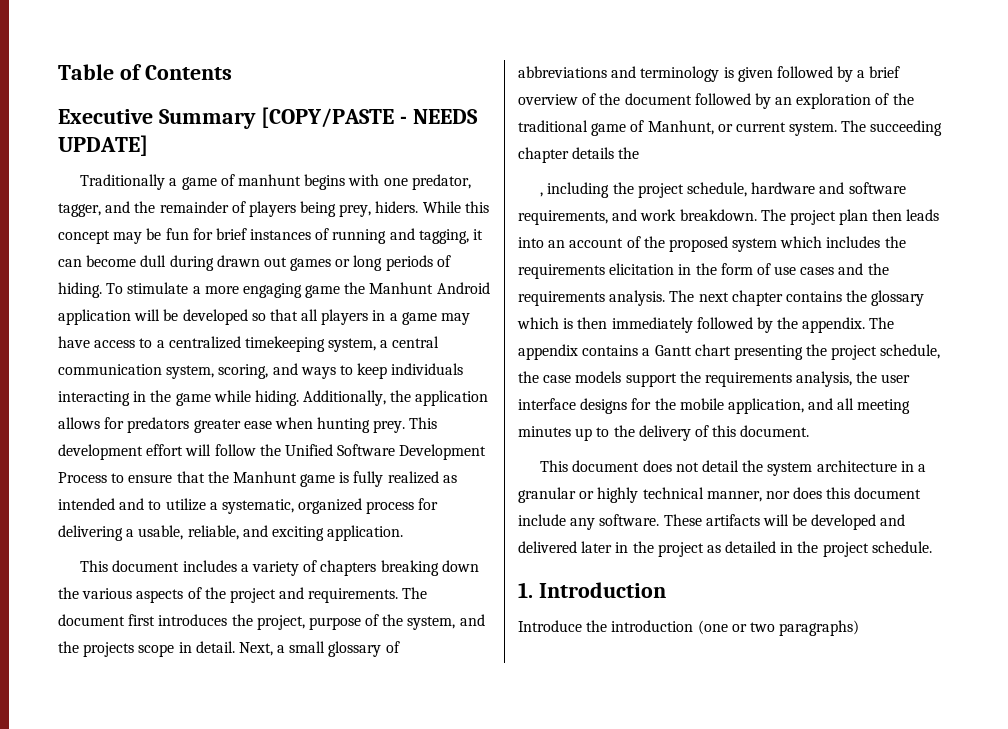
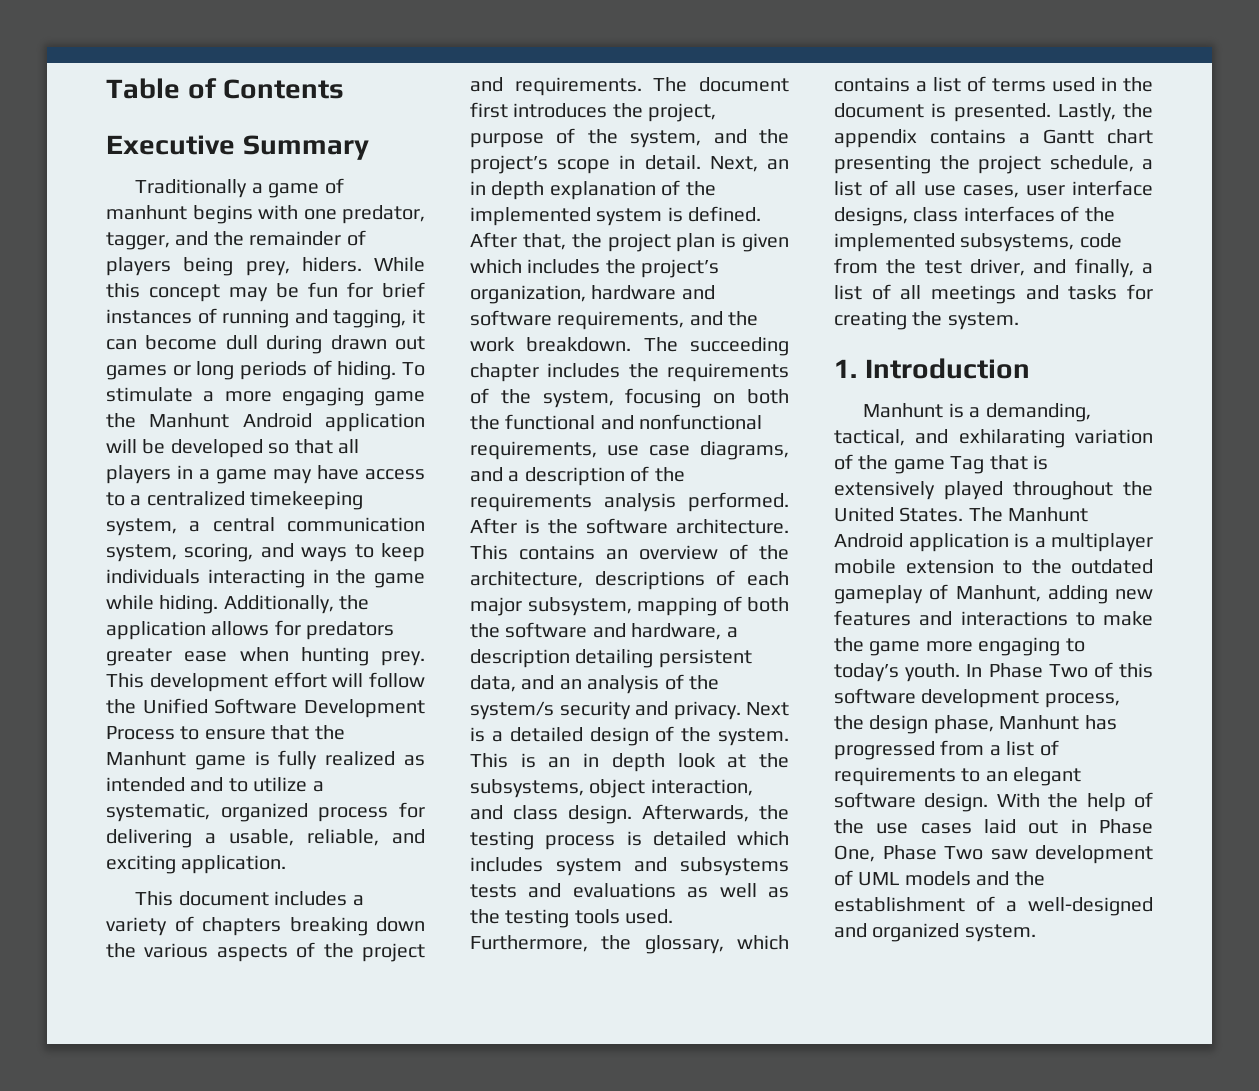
[260,107,478,128] [58,135,148,156] [COPY/PASTE - NEEDS UPDATE] -> (369, 147) none
[83,642,135,657] projects -> [470,155,548,174] project’s
[277,641,400,657] [518,66,901,82] [518,93,914,109] [518,120,943,136] [518,147,640,163] [540,182,747,198] a small glossary of abbreviations and terminology is given followed by a brief overview of the document followed by an exploration of the traditional game of Manhunt, or current system. The succeeding chapter details the // , including the project schedule, -> [767,159,789,170] [470,180,716,200] [470,206,762,226] [470,232,789,252] [470,259,720,278] [470,285,586,304] an in depth explanation of the implemented system is defined. After that, the project plan is given which includes the project’s organization,
(638, 215) none -> [728,311,759,326] the
[789,209,940,225] [518,236,906,252] [518,263,889,279] [518,290,925,306] [517,317,895,333] project plan then leads into an account of the proposed system which includes the requirements elicitation in the form of use cases and the requirements analysis. The next chapter contains the glossary which is then immediately followed by the appendix. The -> [690,337,789,356] [470,363,789,382] [470,388,789,408] [470,414,763,430] [470,441,789,460] [470,466,685,486] [470,492,789,512] [470,518,789,534] [470,544,789,560] [470,570,789,590] [470,596,789,616] [470,622,738,640] [470,649,752,668] [470,674,719,694] [470,701,789,720] [470,726,789,746] [470,753,789,772] [470,779,753,798] [470,804,789,824] [470,831,789,850] [470,857,789,876] [470,883,789,898] [470,909,674,928] [470,935,789,954] [834,76,1153,92] [834,103,1153,122] succeeding chapter includes the requirements of the system, focusing on both the functional and nonfunctional requirements, use case diagrams, and a description of the requirements analysis performed. After is the software architecture. This contains an overview of the architecture, descriptions of each major subsystem, mapping of both the software and hardware, a description detailing persistent data, and an analysis of the system/s security and privacy. Next is a detailed design of the system. This is an in depth look at the subsystems, object interaction, and class design. Afterwards, the testing process is detailed which includes system and subsystems tests and evaluations as well as the testing tools used. Furthermore, the glossary, which contains a list of terms used in the document is presented. Lastly, the
[518,371,911,387] [518,398,911,414] [518,425,810,441] [540,460,926,476] [518,487,922,503] [518,514,906,530] [518,541,932,557] [518,582,666,598] [518,620,860,636] the case models support the requirements analysis, the user interface designs for the mobile application, and all meeting minutes up to the delivery of this document. // This document does not detail the system architecture in a granular or highly technical manner, nor does this document include any software. These artifacts will be developed and delivered later in the project as detailed in the project schedule. // 1. Introduction // Introduce the introduction (one or two paragraphs) -> [1142,159,1153,170] [834,180,1153,198] [834,206,1115,226] [834,233,1122,252] [834,258,1153,278] [834,284,1153,304] [834,311,1019,330] [834,358,1030,379] [863,403,1091,422] [834,429,1153,448] [834,454,1048,474] [834,481,1153,500] [834,507,1089,522] [834,533,1153,552] [834,559,1153,574] [834,584,1153,604] [834,610,1153,626] [834,637,1085,656] [834,662,1153,682] [834,688,1120,708] [834,715,1117,734] [834,740,1059,760] [834,767,1082,786] [834,792,1153,812] [834,819,1153,834] [834,845,1153,864] [834,870,1045,886] [834,896,1153,916] [834,923,1036,942] a list of all use cases, user interface designs, class interfaces of the implemented subsystems, code from the test driver, and finally, a list of all meetings and tasks for creating the system. // 1. Introduction // Manhunt is a demanding, tactical, and exhilarating variation of the game Tag that is extensively played throughout the United States. The Manhunt Android application is a multiplayer mobile extension to the outdated gameplay of Manhunt, adding new features and interactions to make the game more engaging to today’s youth. In Phase Two of this software development process, the design phase, Manhunt has progressed from a list of requirements to an elegant software design. With the help of the use cases laid out in Phase One, Phase Two saw development of UML models and the establishment of a well-designed and organized system.

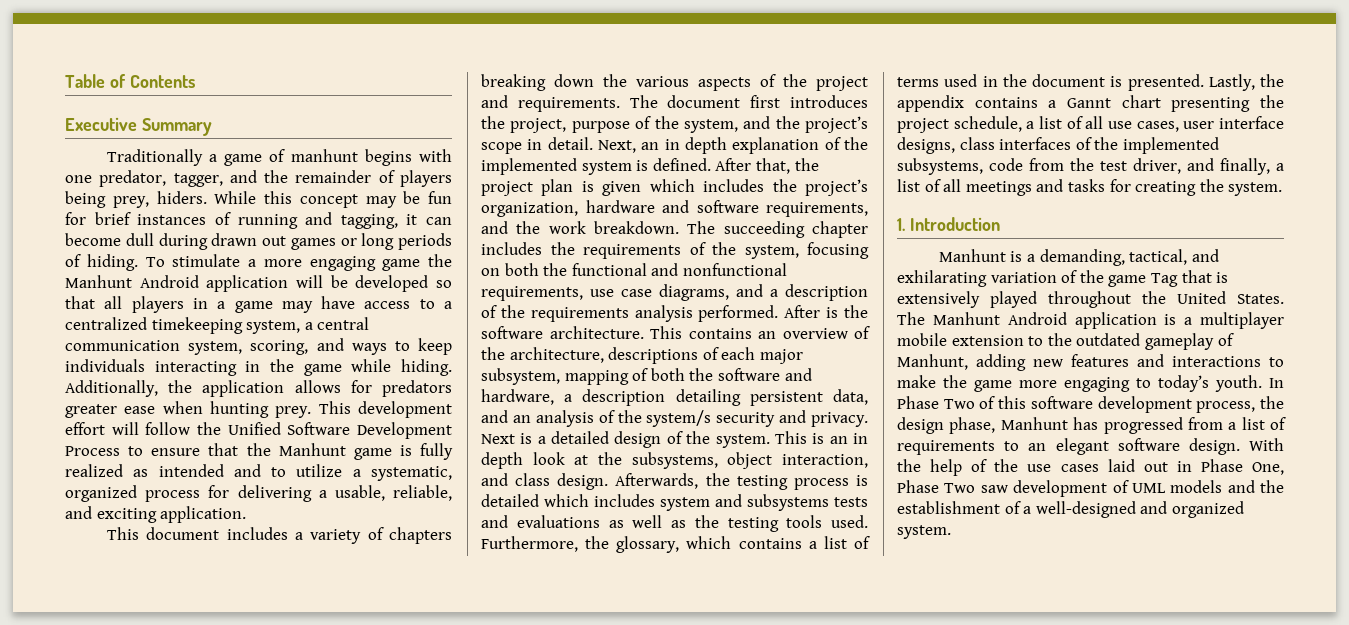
[1043,129,1094,144] Gantt -> [1067,98,1111,108] Gannt

